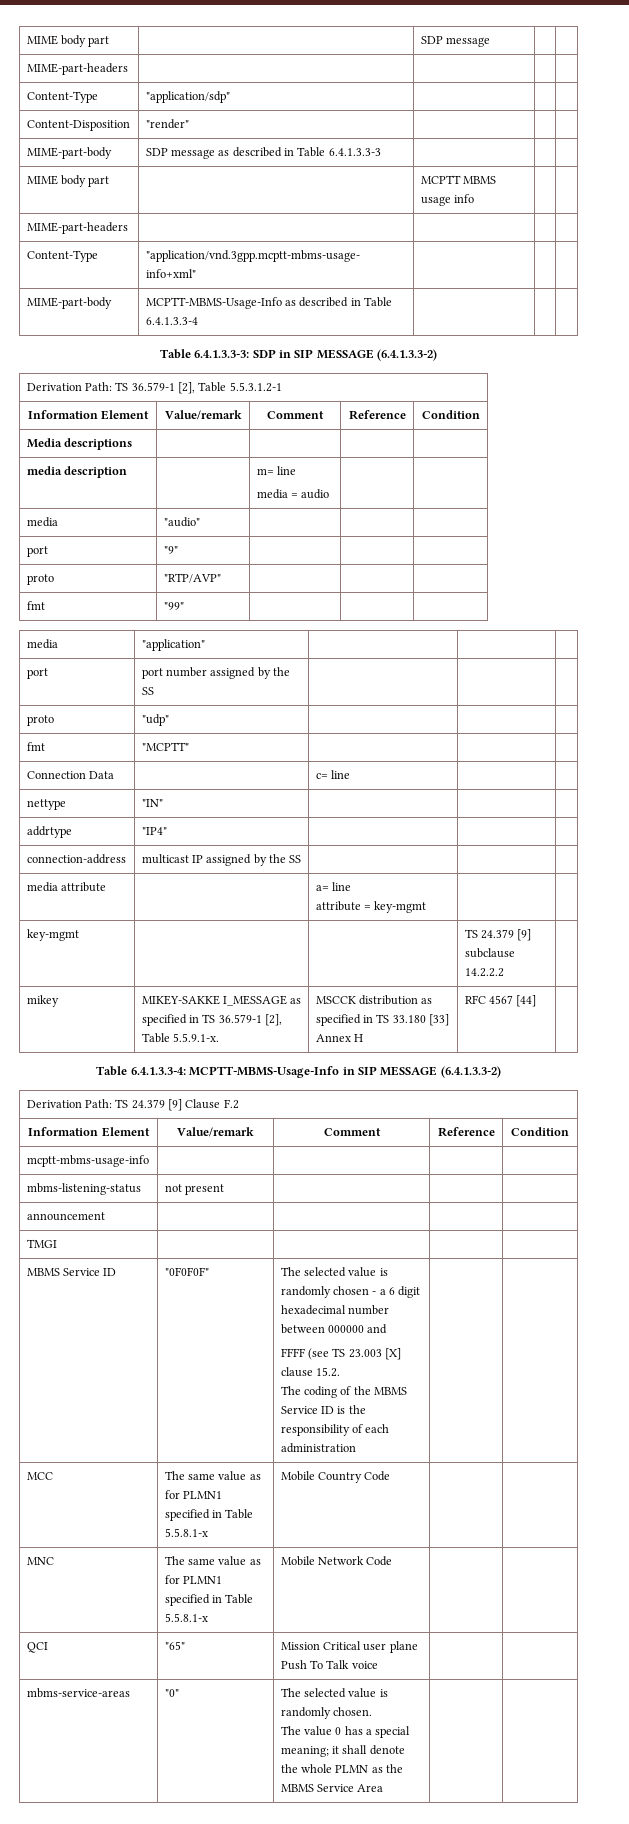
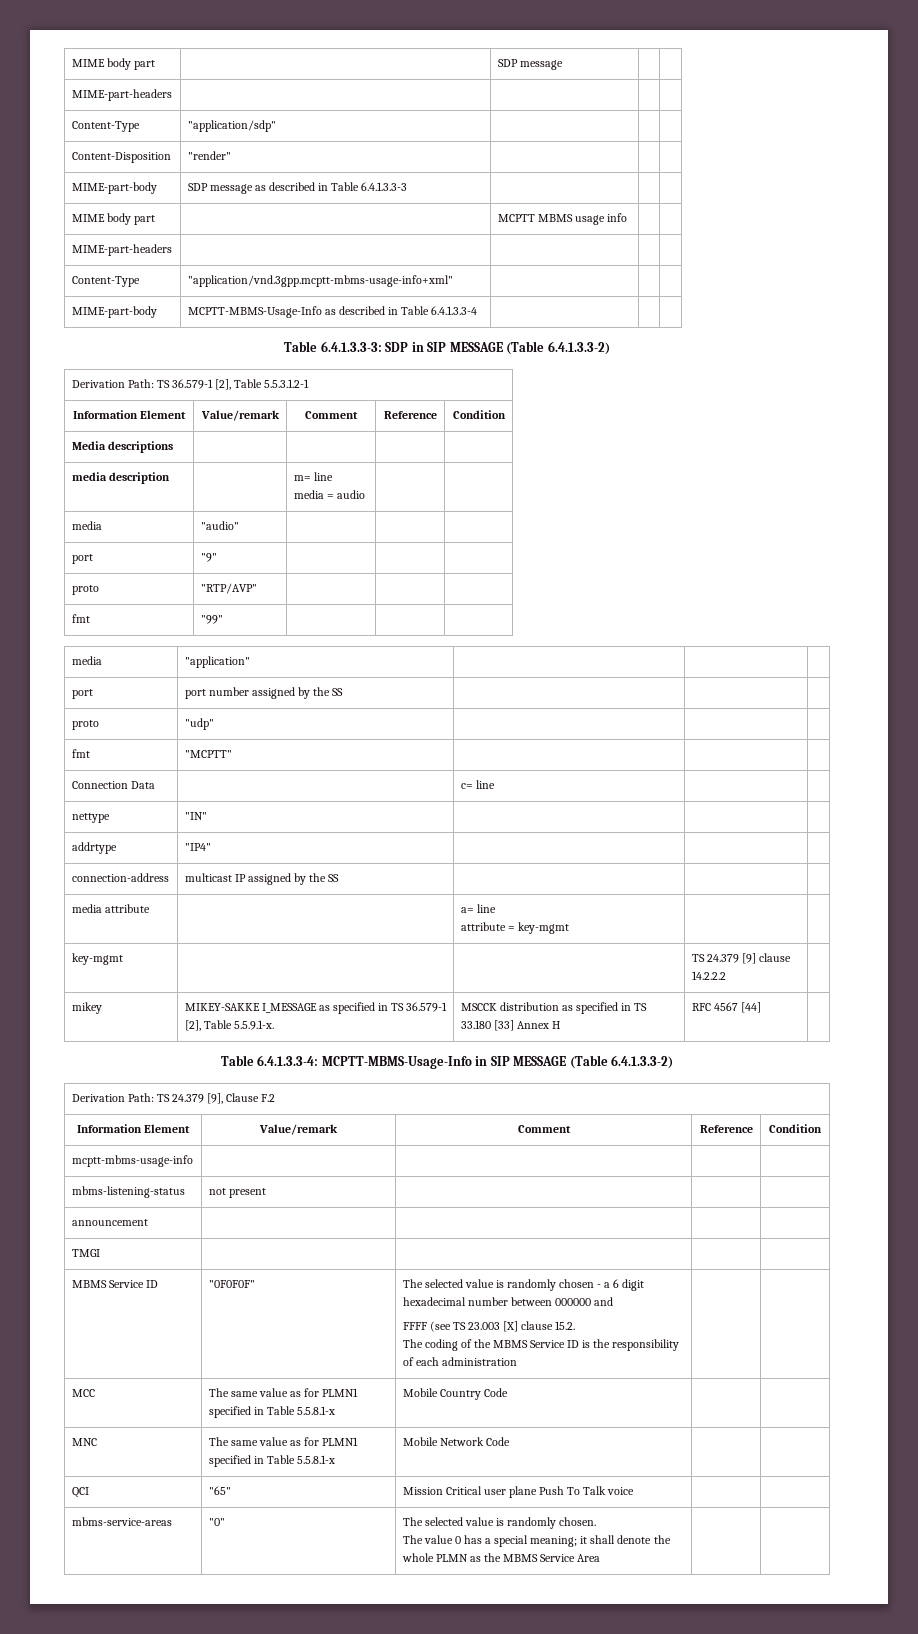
[377,349,438,361] (6.4.1.3.3-2) -> [506,341,610,355] (Table 6.4.1.3.3-2)
[464,948,515,958] subclause -> [758,953,791,962] clause
[440,1066,501,1078] (6.4.1.3.3-2) -> [569,1055,674,1069] (Table 6.4.1.3.3-2)
[168,1099,183,1111] [9] -> [206,1093,223,1104] [9],

